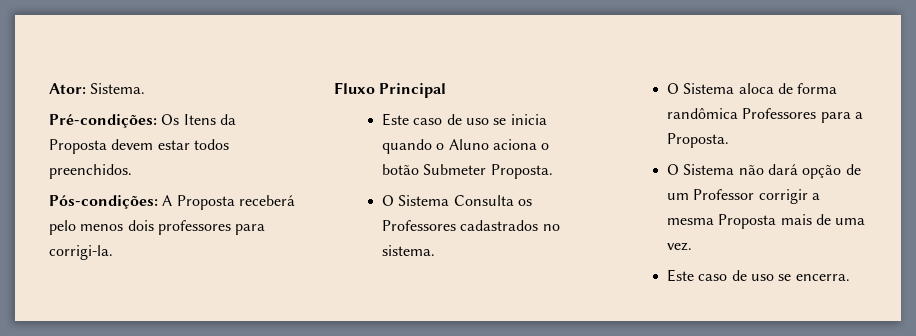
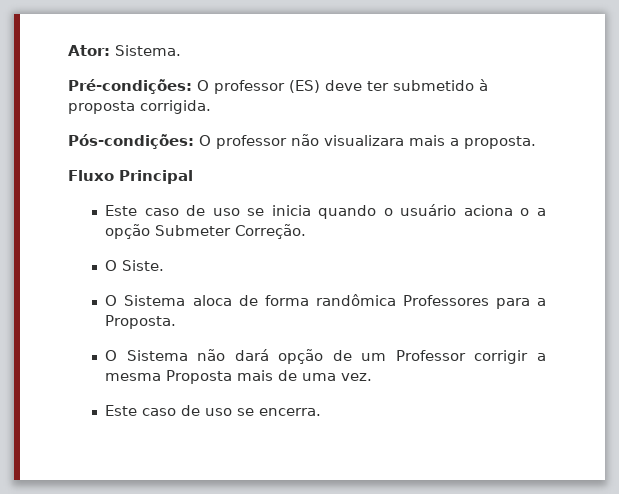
[161,114,236,125] [49,139,229,154] [49,164,132,179] [49,195,295,210] [49,220,266,235] [49,245,113,260] Os Itens da Proposta devem estar todos preenchidos. // Pós-condições: A Proposta receberá pelo menos dois professores para corrigi-la. -> [197,79,488,94] [68,100,211,114] [68,134,536,149] O professor (ES) deve ter submetido à proposta corrigida. // Pós-condições: O professor não visualizara mais a proposta.
[448,139,489,150] Aluno -> [400,204,457,216] usuário
[382,164,553,179] [382,195,533,206] [382,220,560,231] [382,245,436,256] botão Submeter Proposta. // O Sistema Consulta os Professores cadastrados no sistema. -> [537,208,547,216] [105,224,307,239] [105,260,165,271] a opção Submeter Correção. // O Siste.

